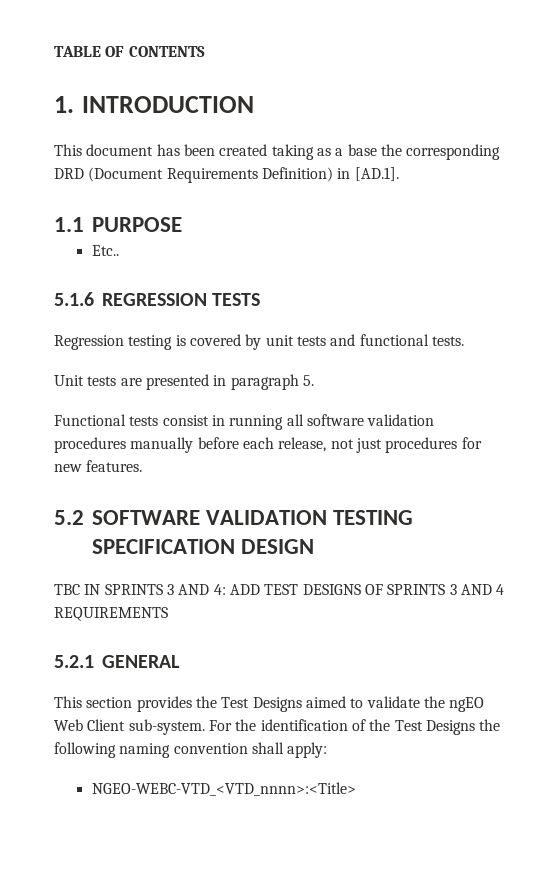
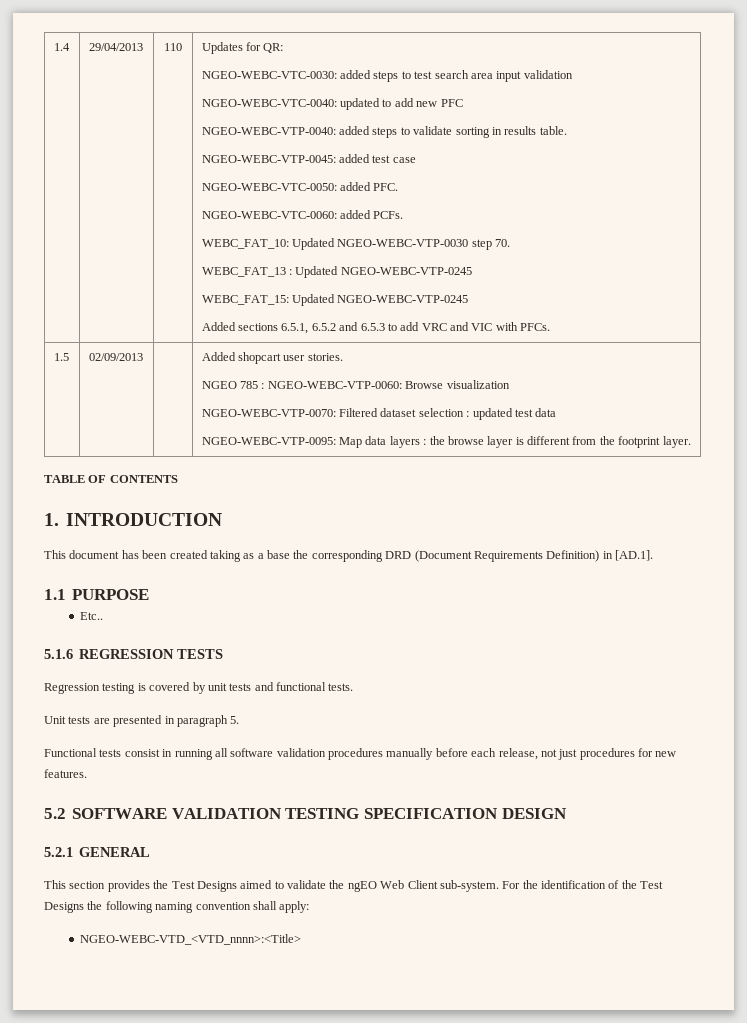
(54, 51) none -> [53,43,70,51] [88,43,143,51] [164,43,182,51] [201,42,284,54] [201,70,573,82] [201,98,463,110] [201,126,567,138] [201,154,416,163] [201,182,399,191] [201,210,404,219] [201,238,511,250] [201,266,472,278] [201,294,469,306] [201,322,551,334] [53,353,69,361] [88,353,143,361] [201,352,343,364] [201,380,510,389] [201,408,557,420] [201,436,691,448] 1.4 | 29/04/2013 | 110 | Updates for QR: // NGEO-WEBC-VTC-0030: added steps to test search area input validation // NGEO-WEBC-VTC-0040: updated to add new PFC // NGEO-WEBC-VTP-0040: added steps to validate sorting in results table. // NGEO-WEBC-VTP-0045: added test case // NGEO-WEBC-VTC-0050: added PFC. // NGEO-WEBC-VTC-0060: added PCFs. // WEBC_FAT_10: Updated NGEO-WEBC-VTP-0030 step 70. // WEBC_FAT_13 : Updated NGEO-WEBC-VTP-0245 // WEBC_FAT_15: Updated NGEO-WEBC-VTP-0245 // Added sections 6.5.1, 6.5.2 and 6.5.3 to add VRC and VIC with PFCs. // 1.5 | 02/09/2013 | | Added shopcart user stories. // NGEO 785 : NGEO-WEBC-VTP-0060: Browse visualization // NGEO-WEBC-VTP-0070: Filtered dataset selection : updated test data // NGEO-WEBC-VTP-0095: Map data layers : the browse layer is different from the footprint layer. //
[54,584,505,595] [54,607,168,621] // TBC IN SPRINTS 3 AND 4: ADD TEST DESIGNS OF SPRINTS 3 AND 4 REQUIREMENTS -> (567, 813) none

